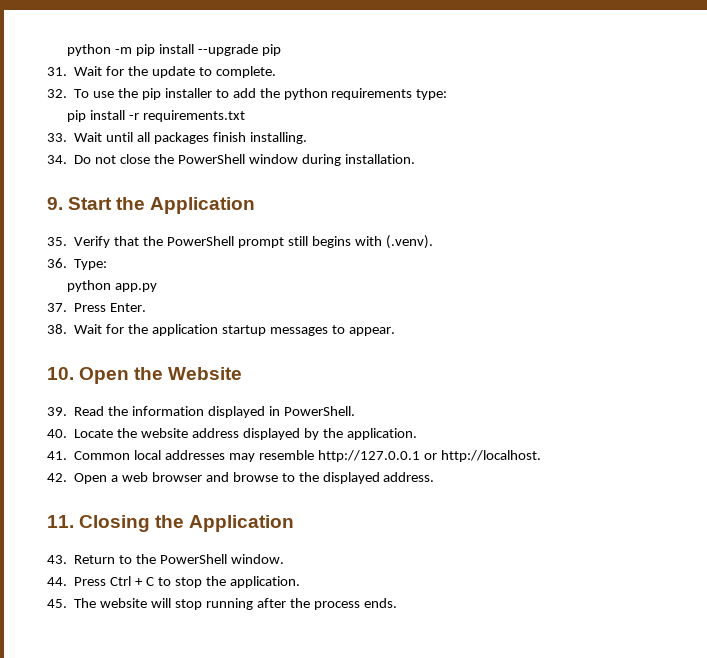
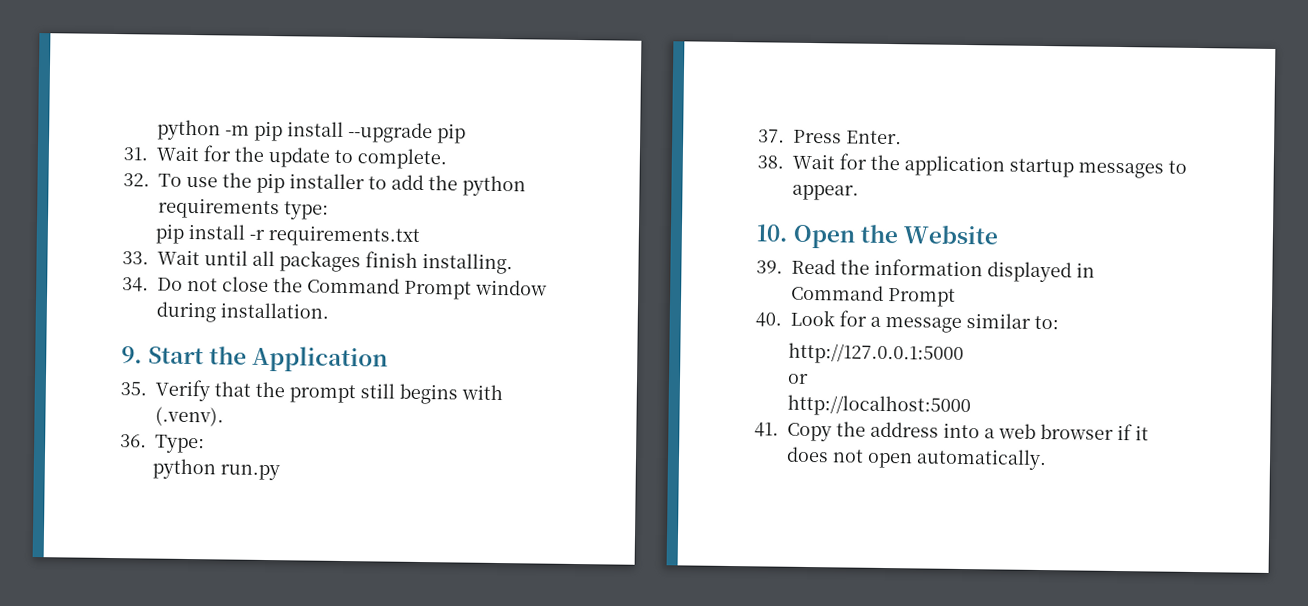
[177,154,245,164] PowerShell -> [307,277,472,300] Command Prompt
[166,236,234,246] PowerShell -> (285, 389) none
[115,283,158,292] app.py -> [220,464,281,481] run.py
[283,406,355,416] PowerShell. -> [791,284,956,307] Command Prompt
[74,428,417,440] [47,450,541,462] [47,472,435,484] [47,515,295,532] [47,554,284,564] [47,576,300,588] [47,598,397,610] Locate the website address displayed by the application. // 41. Common local addresses may resemble http://127.0.0.1 or http://localhost. // 42. Open a web browser and browse to the displayed address. // 11. Closing the Application // 43. Return to the PowerShell window. // 44. Press Ctrl + C to stop the application. // 45. The website will stop running after the process ends. -> [790,309,1059,333] [788,342,965,366] [787,373,810,385] [787,394,972,418] [754,421,1150,442] [786,446,1048,471] Look for a message similar to: // http://127.0.0.1:5000 // or // http://localhost:5000 // 41. Copy the address into a web browser if it does not open automatically.

